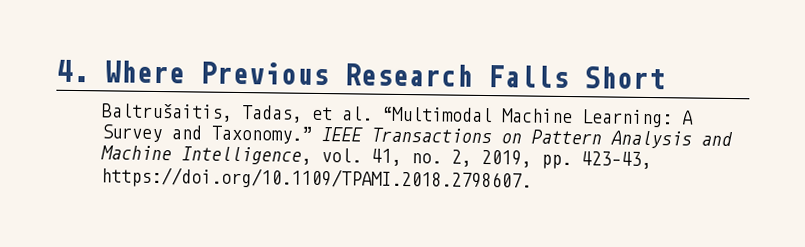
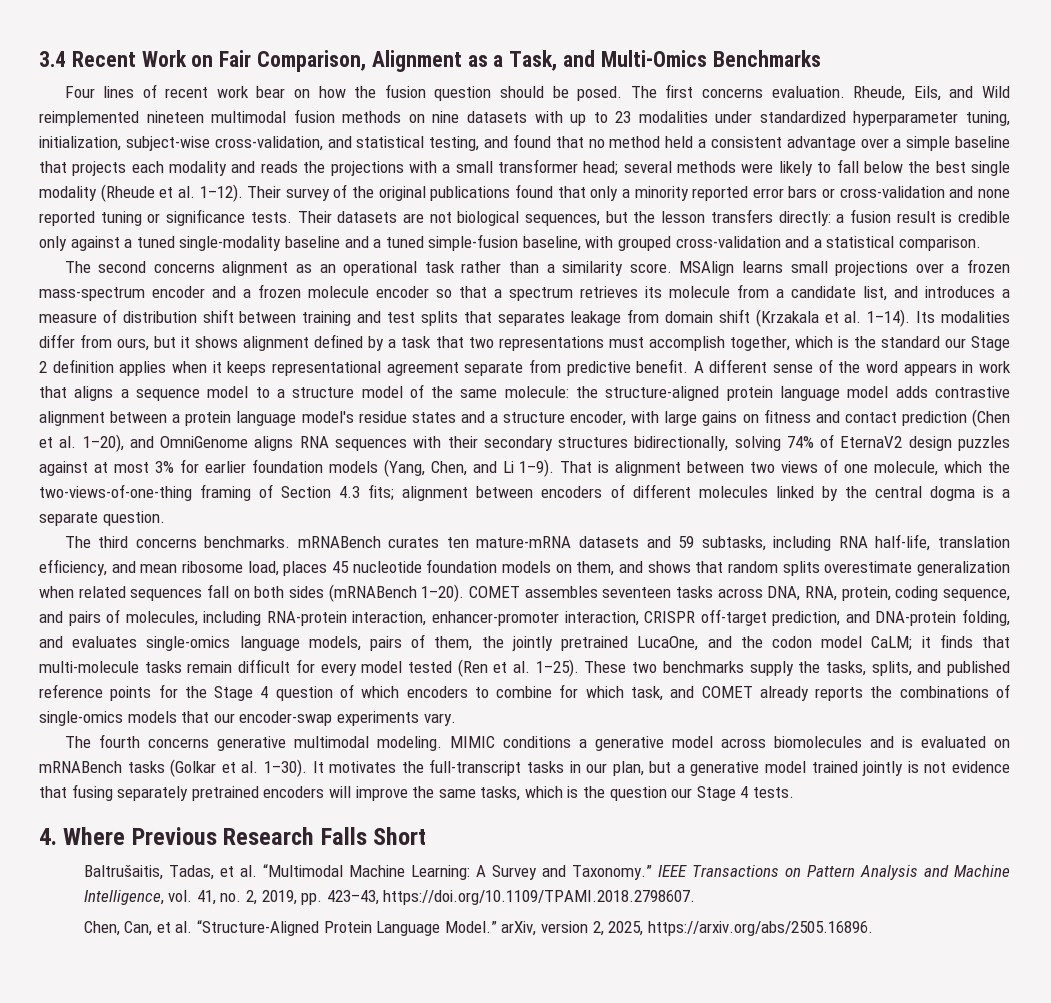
(56, 71) none -> [39,50,821,72] [64,84,1010,101] [39,109,1010,126] [39,134,1011,151] [39,159,1011,176] [39,184,1010,202] [39,209,1011,226] [39,234,982,251] [64,259,1010,276] [39,284,1010,301] [39,309,1011,327] [39,334,1010,351] [39,359,1011,376] [39,384,1010,401] [39,409,1011,427] [39,434,1011,452] [39,459,1010,477] [39,484,1010,501] [39,511,165,526] [64,534,1010,551] [39,559,1010,576] [39,584,1010,602] [39,609,1010,626] [39,634,1011,651] [39,659,1011,677] [39,684,1011,701] [39,711,456,726] [64,734,1010,751] [39,759,1011,777] [39,784,795,801] 3.4 Recent Work on Fair Comparison, Alignment as a Task, and Multi-Omics Benchmarks // Four lines of recent work bear on how the fusion question should be posed. The first concerns evaluation. Rheude, Eils, and Wild reimplemented nineteen multimodal fusion methods on nine datasets with up to 23 modalities under standardized hyperparameter tuning, initialization, subject-wise cross-validation, and statistical testing, and found that no method held a consistent advantage over a simple baseline that projects each modality and reads the projections with a small transformer head; several methods were likely to fall below the best single modality (Rheude et al. 1–12). Their survey of the original publications found that only a minority reported error bars or cross-validation and none reported tuning or significance tests. Their datasets are not biological sequences, but the lesson transfers directly: a fusion result is credible only against a tuned single-modality baseline and a tuned simple-fusion baseline, with grouped cross-validation and a statistical comparison. // The second concerns alignment as an operational task rather than a similarity score. MSAlign learns small projections over a frozen mass-spectrum encoder and a frozen molecule encoder so that a spectrum retrieves its molecule from a candidate list, and introduces a measure of distribution shift between training and test splits that separates leakage from domain shift (Krzakala et al. 1–14). Its modalities differ from ours, but it shows alignment defined by a task that two representations must accomplish together, which is the standard our Stage 2 definition applies when it keeps representational agreement separate from predictive benefit. A different sense of the word appears in work that aligns a sequence model to a structure model of the same molecule: the structure-aligned protein language model adds contrastive alignment between a protein language model's residue states and a structure encoder, with large gains on fitness and contact prediction (Chen et al. 1–20), and OmniGenome aligns RNA sequences with their secondary structures bidirectionally, solving 74% of EternaV2 design puzzles against at most 3% for earlier foundation models (Yang, Chen, and Li 1–9). That is alignment between two views of one molecule, which the two-views-of-one-thing framing of Section 4.3 fits; alignment between encoders of different molecules linked by the central dogma is a separate question. // The third concerns benchmarks. mRNABench curates ten mature-mRNA datasets and 59 subtasks, including RNA half-life, translation efficiency, and mean ribosome load, places 45 nucleotide foundation models on them, and shows that random splits overestimate generalization when related sequences fall on both sides (mRNABench 1–20). COMET assembles seventeen tasks across DNA, RNA, protein, coding sequence, and pairs of molecules, including RNA-protein interaction, enhancer-promoter interaction, CRISPR off-target prediction, and DNA-protein folding, and evaluates single-omics language models, pairs of them, the jointly pretrained LucaOne, and the codon model CaLM; it finds that multi-molecule tasks remain difficult for every model tested (Ren et al. 1–25). These two benchmarks supply the tasks, splits, and published reference points for the Stage 4 question of which encoders to combine for which task, and COMET already reports the combinations of single-omics models that our encoder-swap experiments vary. // The fourth concerns generative multimodal modeling. MIMIC conditions a generative model across biomolecules and is evaluated on mRNABench tasks (Golkar et al. 1–30). It motivates the full-transcript tasks in our plan, but a generative model trained jointly is not evidence that fusing separately pretrained encoders will improve the same tasks, which is the question our Stage 4 tests. //
(532, 179) none -> [83,920,873,936] // Chen, Can, et al. “Structure-Aligned Protein Language Model.” arXiv, version 2, 2025, https://arxiv.org/abs/2505.16896.

